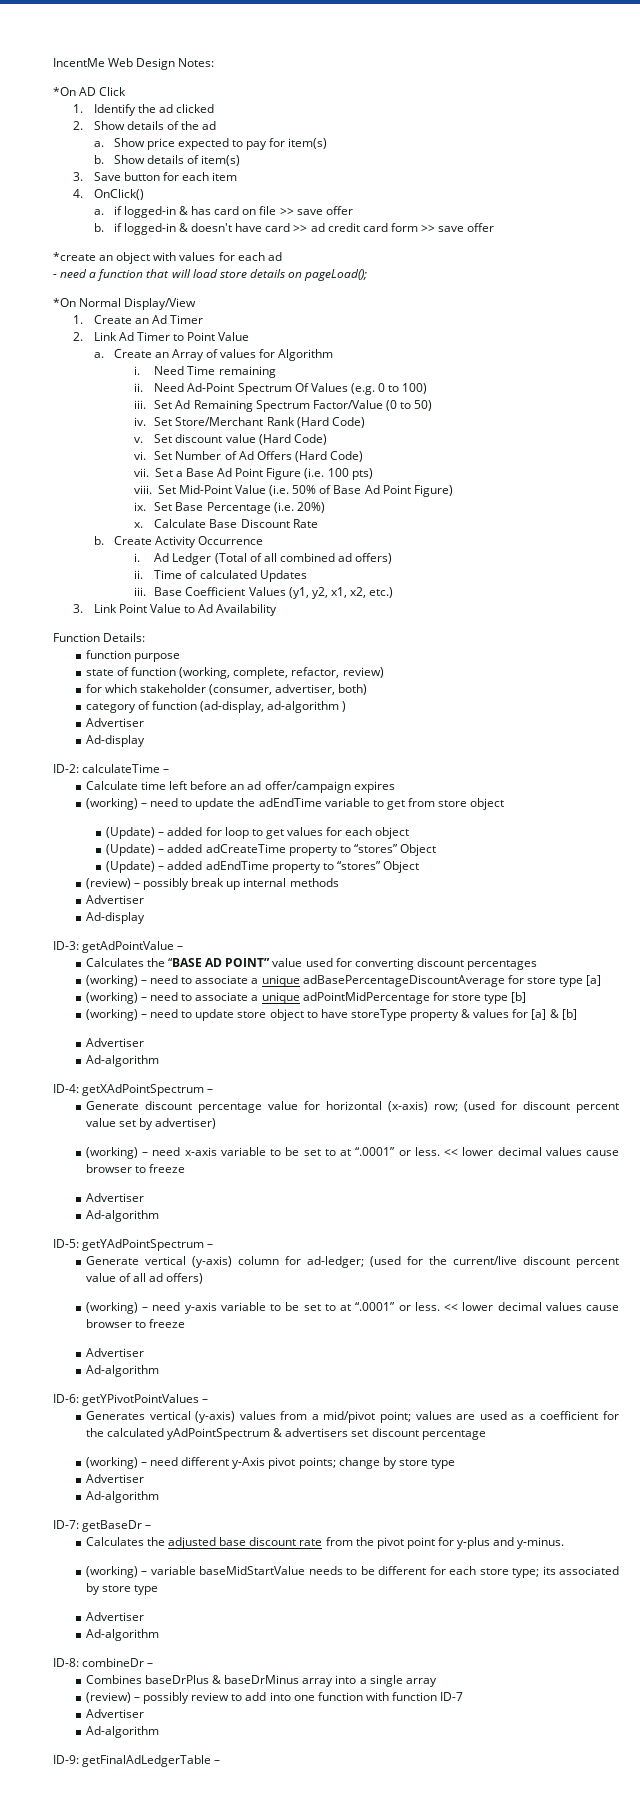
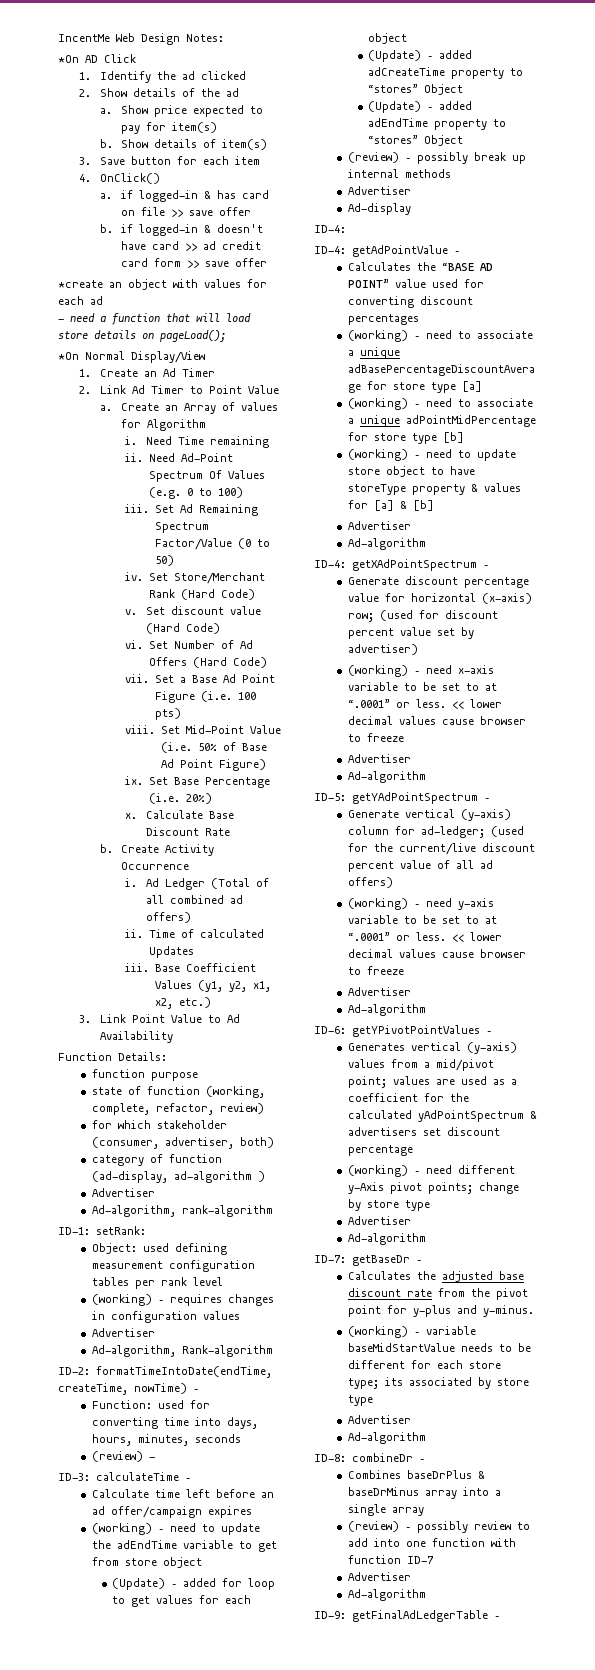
[85,735,145,747] [53,764,79,773] Ad-display // ID-2: -> [91,1205,273,1217] [58,1226,146,1235] [91,1243,227,1255] [91,1260,255,1272] [91,1277,223,1289] [91,1294,274,1306] [91,1311,240,1323] [91,1328,155,1337] [91,1345,273,1357] [58,1366,272,1378] [58,1383,199,1395] [91,1400,210,1409] [91,1417,258,1429] [91,1434,241,1446] [91,1451,155,1462] [58,1473,90,1481] Ad-algorithm, rank-algorithm // ID-1: setRank: // Object: used defining measurement configuration tables per rank level // (working) – requires changes in configuration values // Advertiser // Ad-algorithm, Rank-algorithm // ID-2: formatTimeIntoDate(endTime, createTime, nowTime) – // Function: used for converting time into days, hours, minutes, seconds // (review) - // ID-3:
[53,941,79,950] ID-3: -> [314,225,346,233] [314,246,346,254] ID-4: // ID-4:

